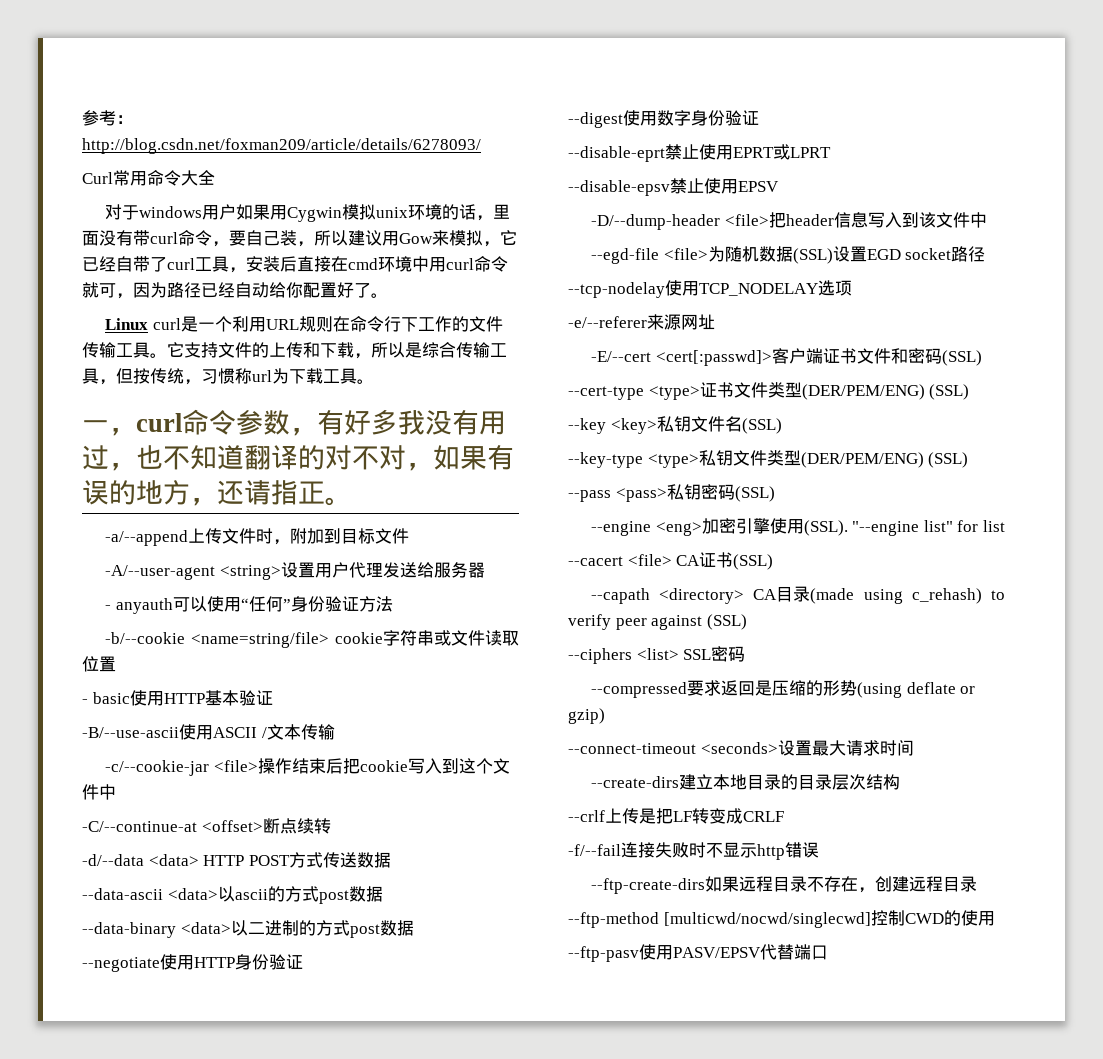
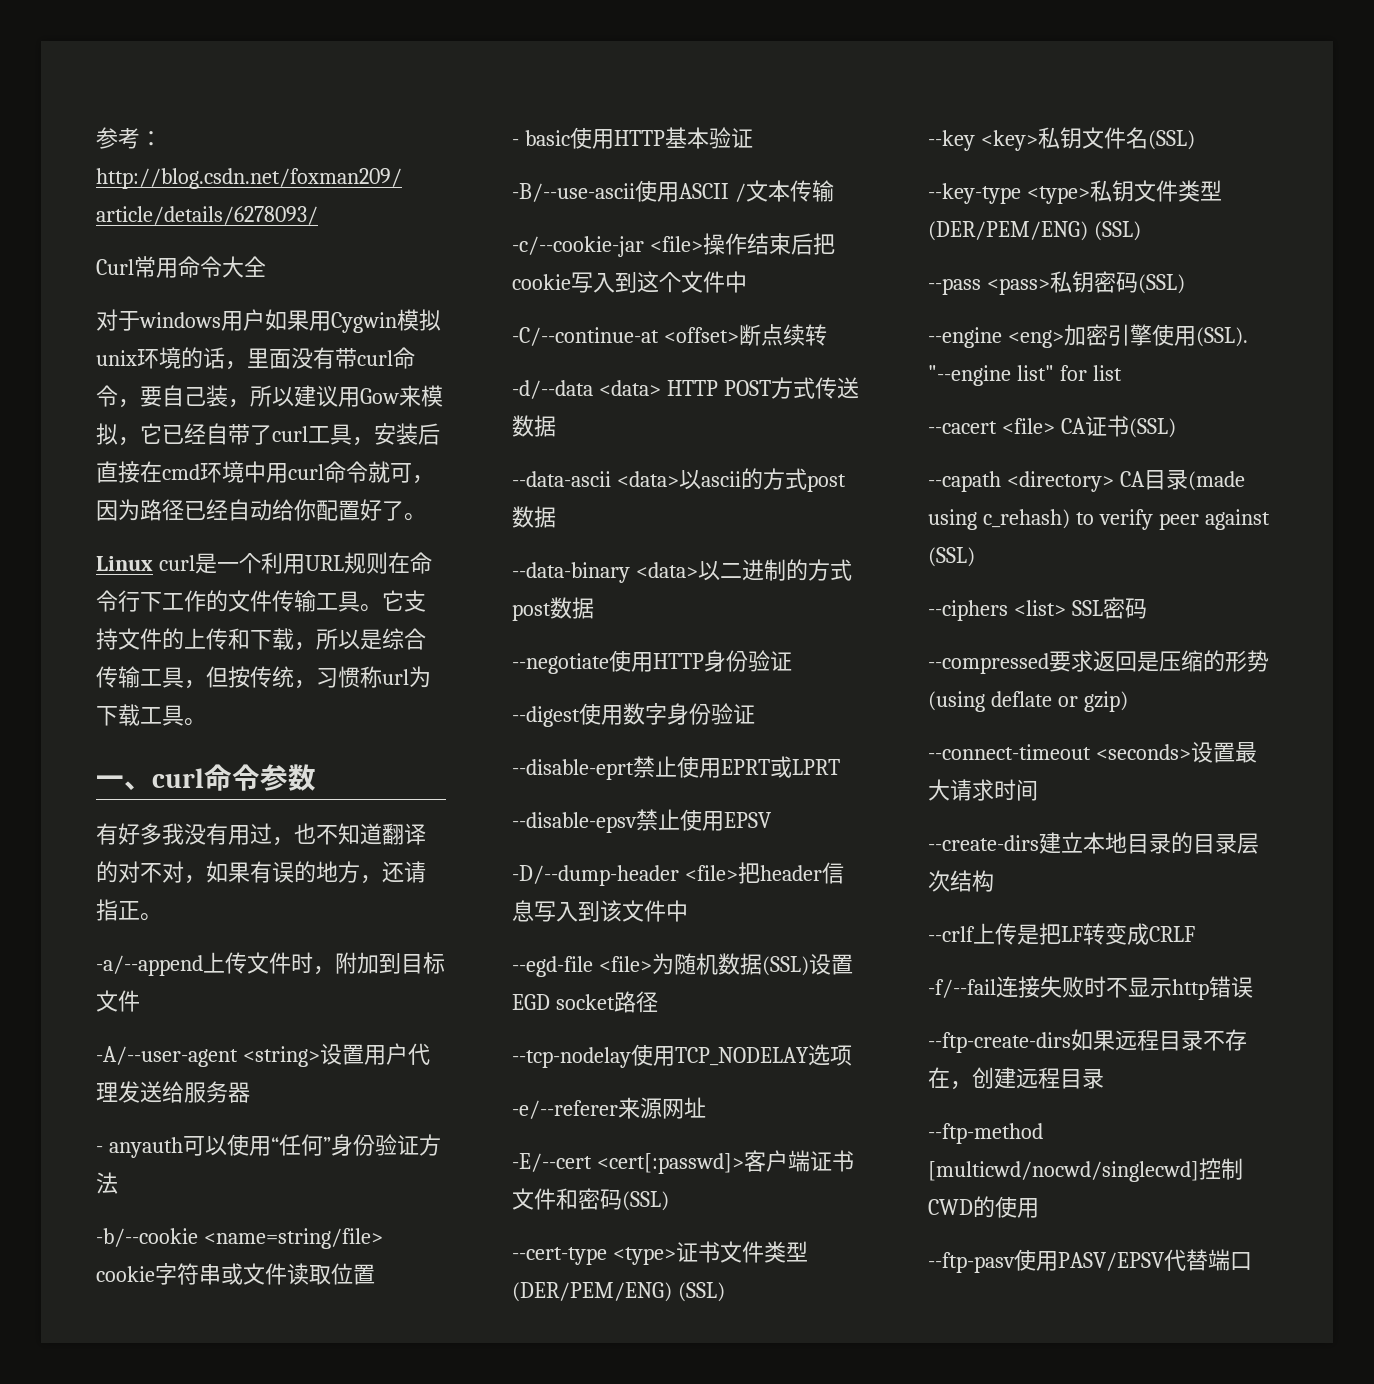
[109,427,136,436] ， -> [124,781,152,790] 、
[290,427,317,436] ， -> (316, 777) //

